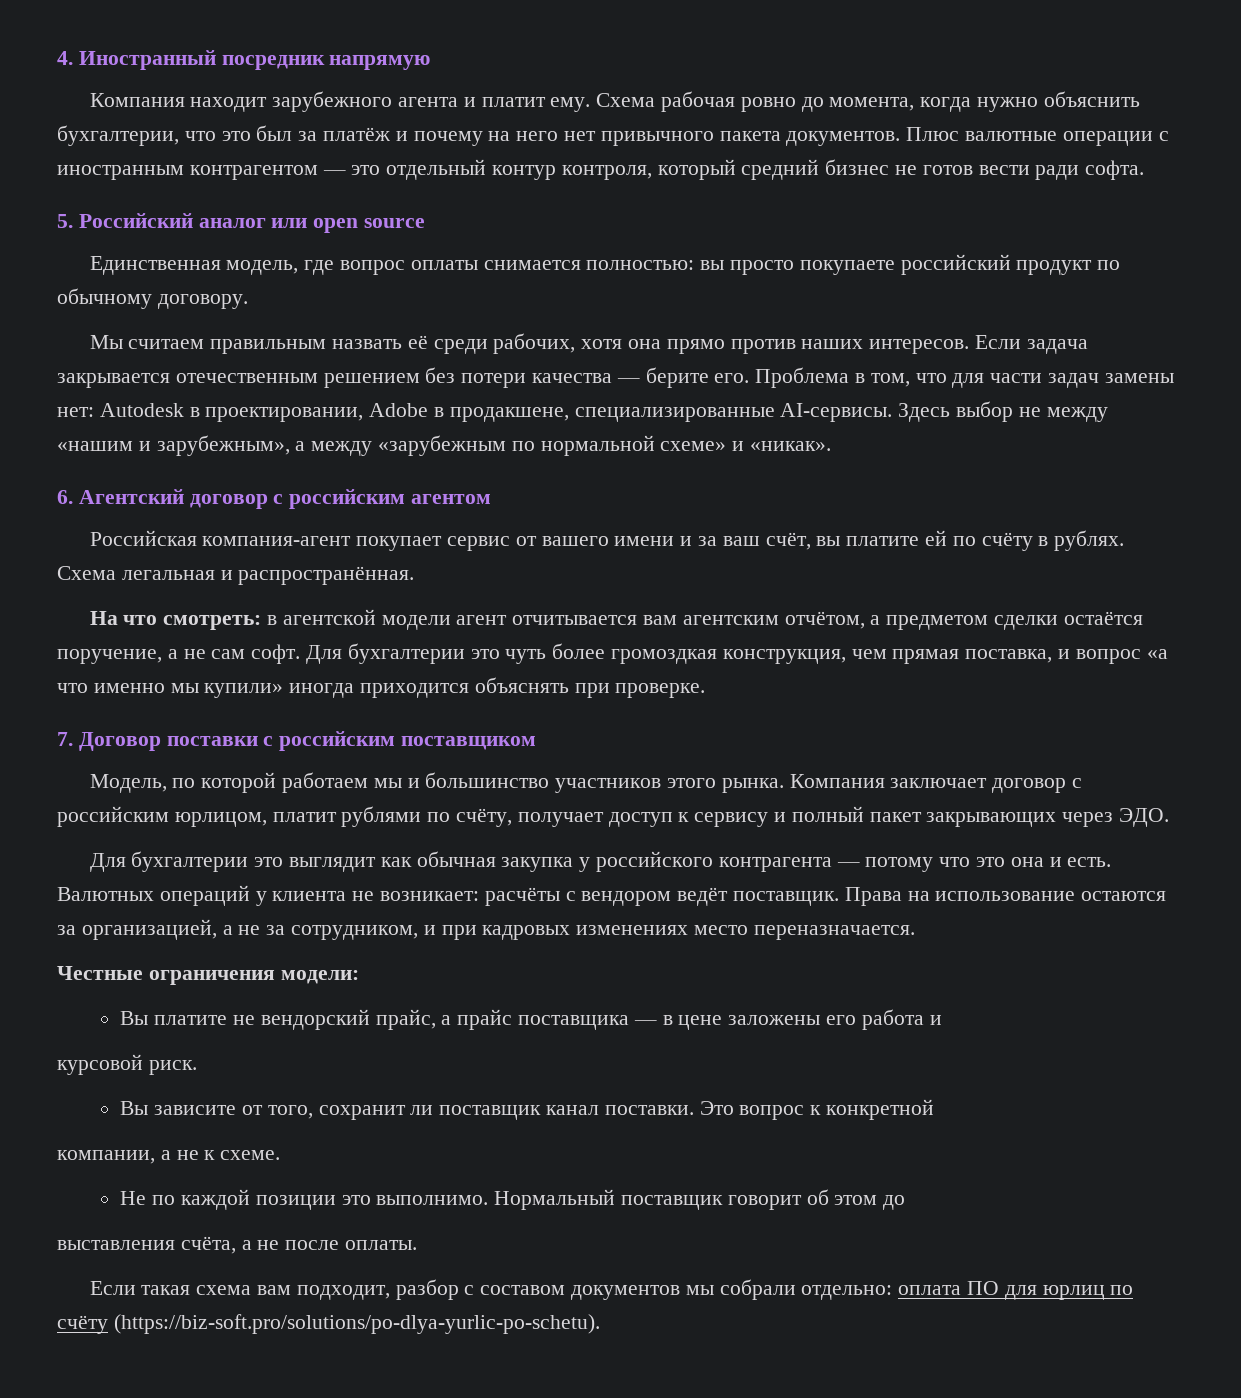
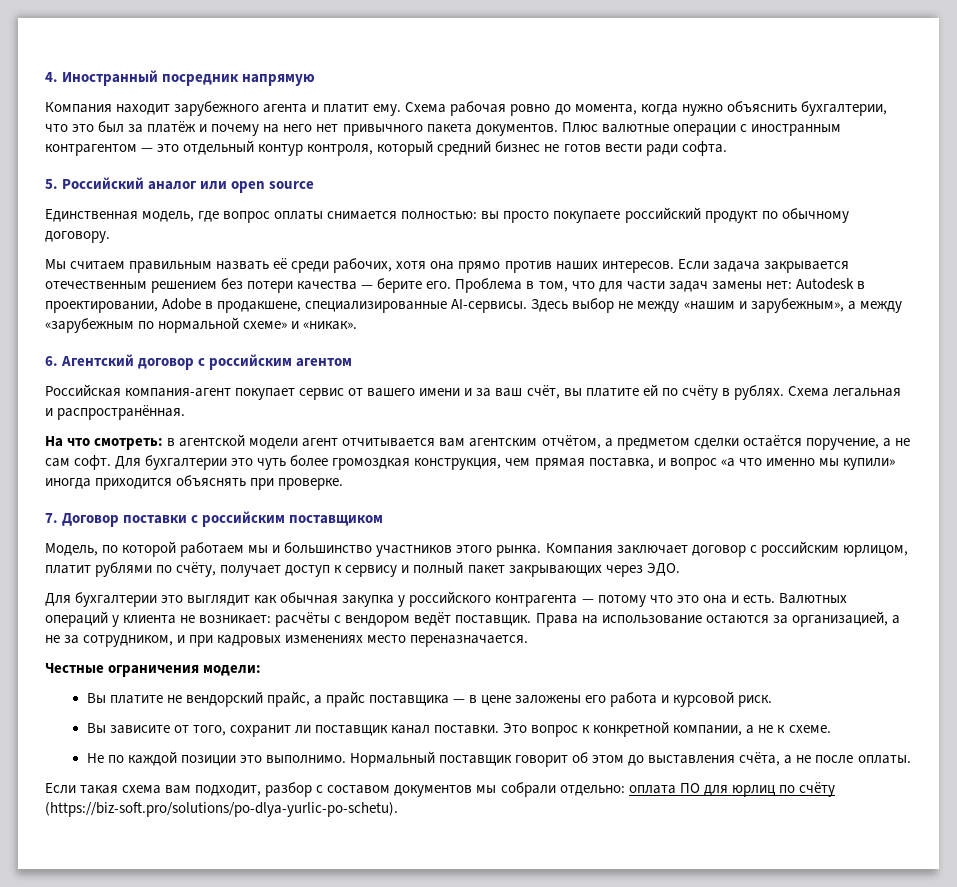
(942, 1020) // -> (670, 699) none
(934, 1109) // -> (670, 729) none
(906, 1202) // -> (645, 760) none

